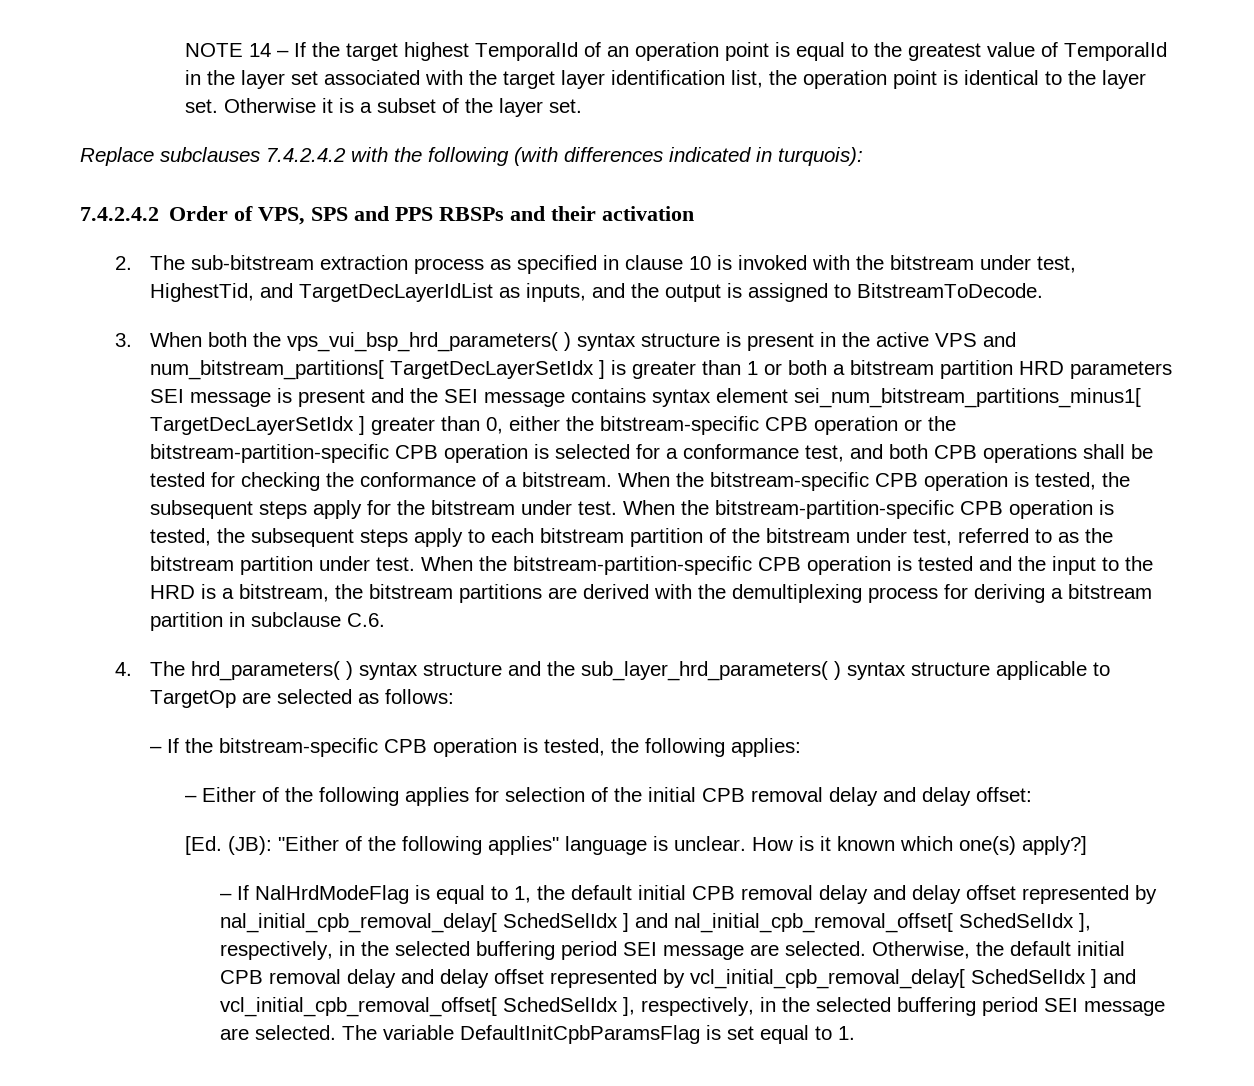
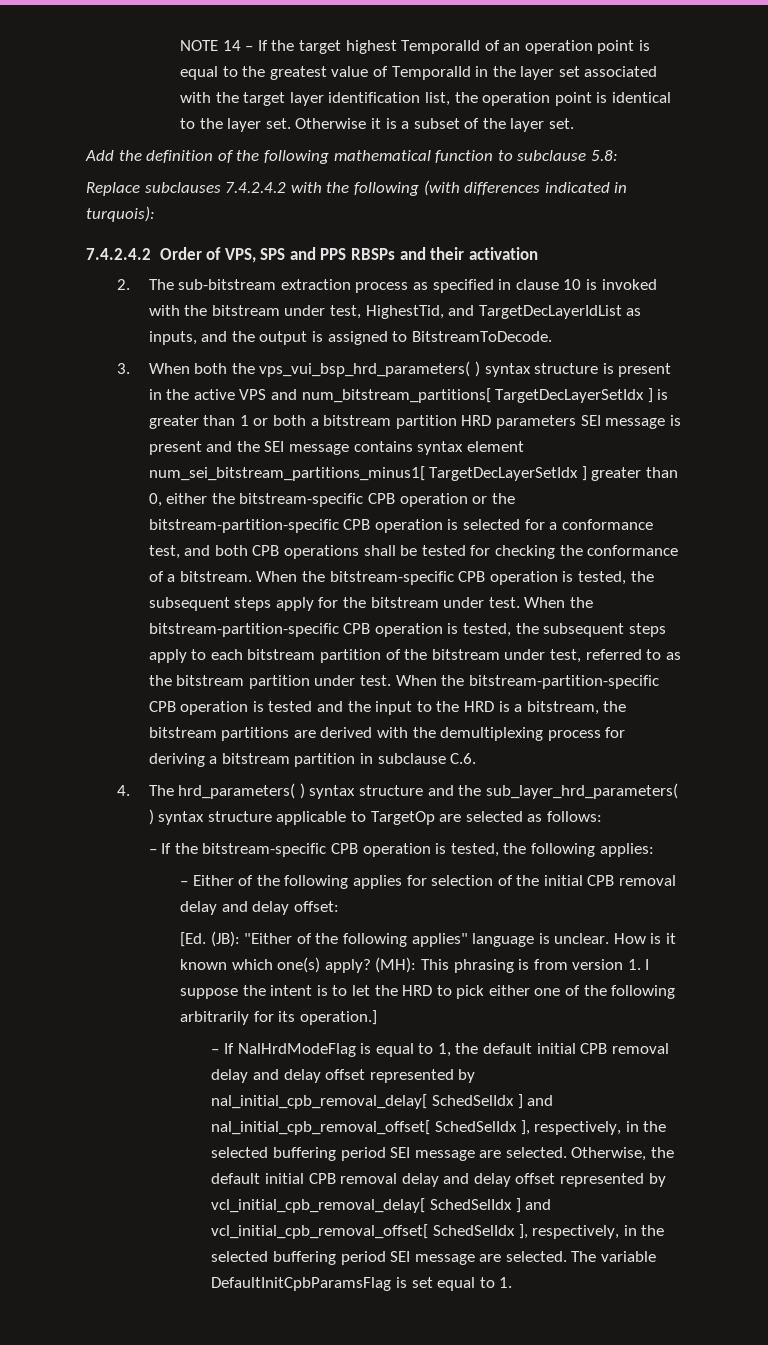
(583, 106) none -> [85,150,618,164] // Add the definition of the following mathematical function to subclause 5.8:
[794,388,1142,408] sei_num_bitstream_partitions_minus1[ -> [148,466,425,481] num_sei_bitstream_partitions_minus1[
[1022,836,1088,855] apply?] -> [324,957,650,973] [179,985,676,999] [179,1010,377,1025] apply? (MH): This phrasing is from version 1. I suppose the intent is to let the HRD to pick either one of the following arbitrarily for its operation.]

